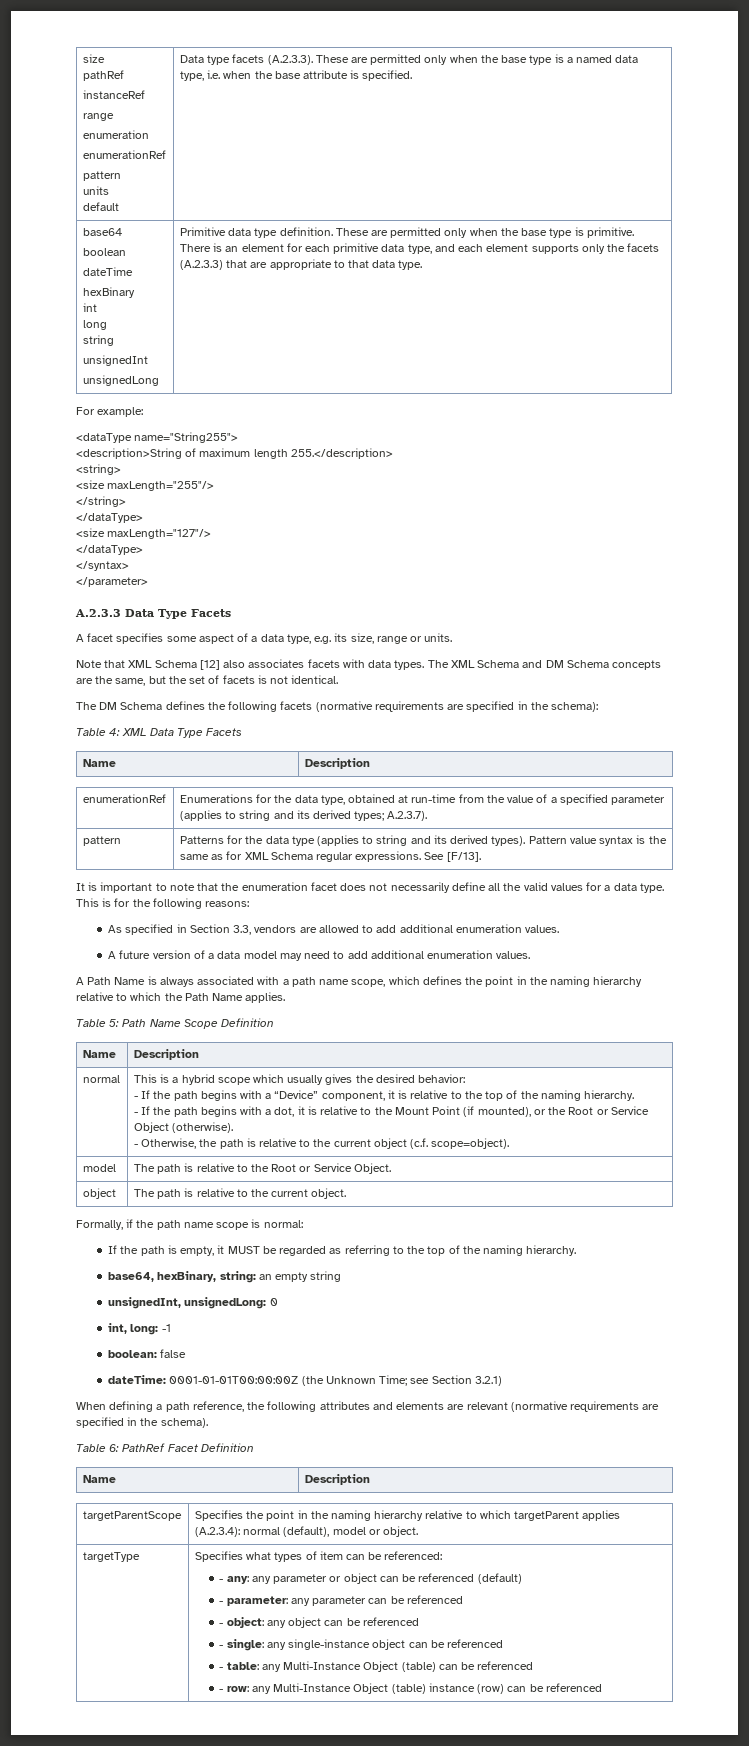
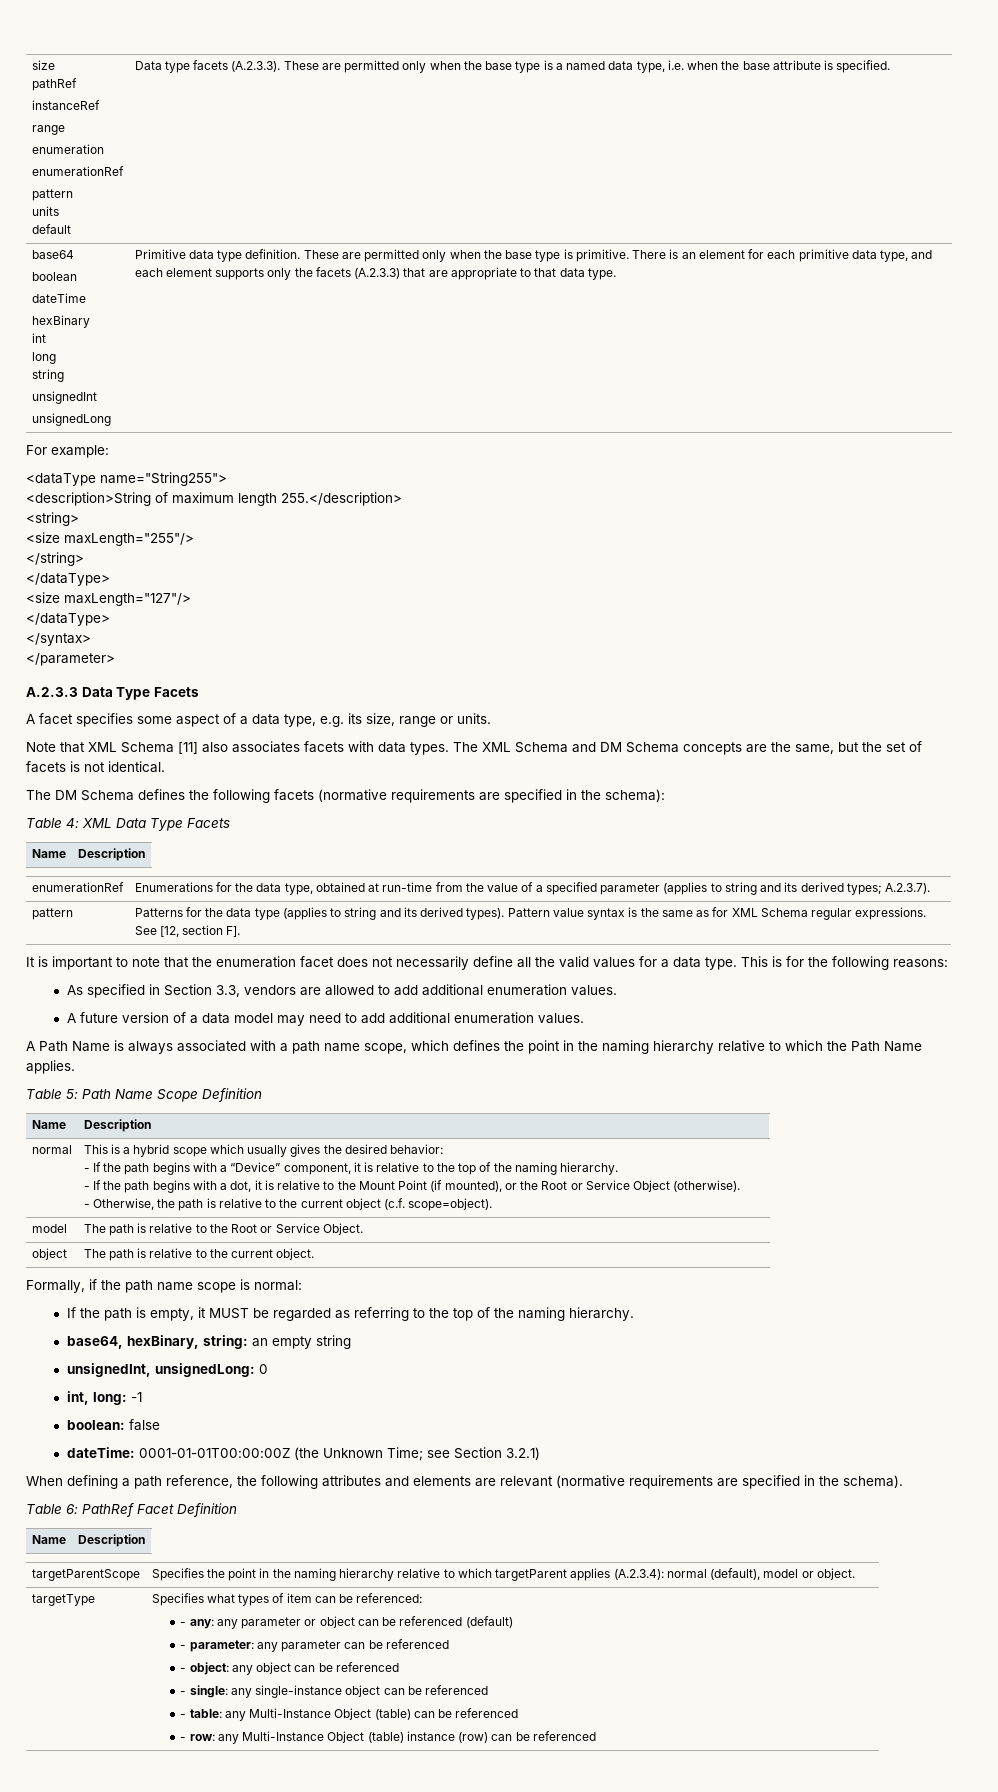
[199,660,220,670] [12] -> [178,742,198,754] [11]
[446,852,481,862] [F/13]. -> [159,925,241,937] [12, section F].

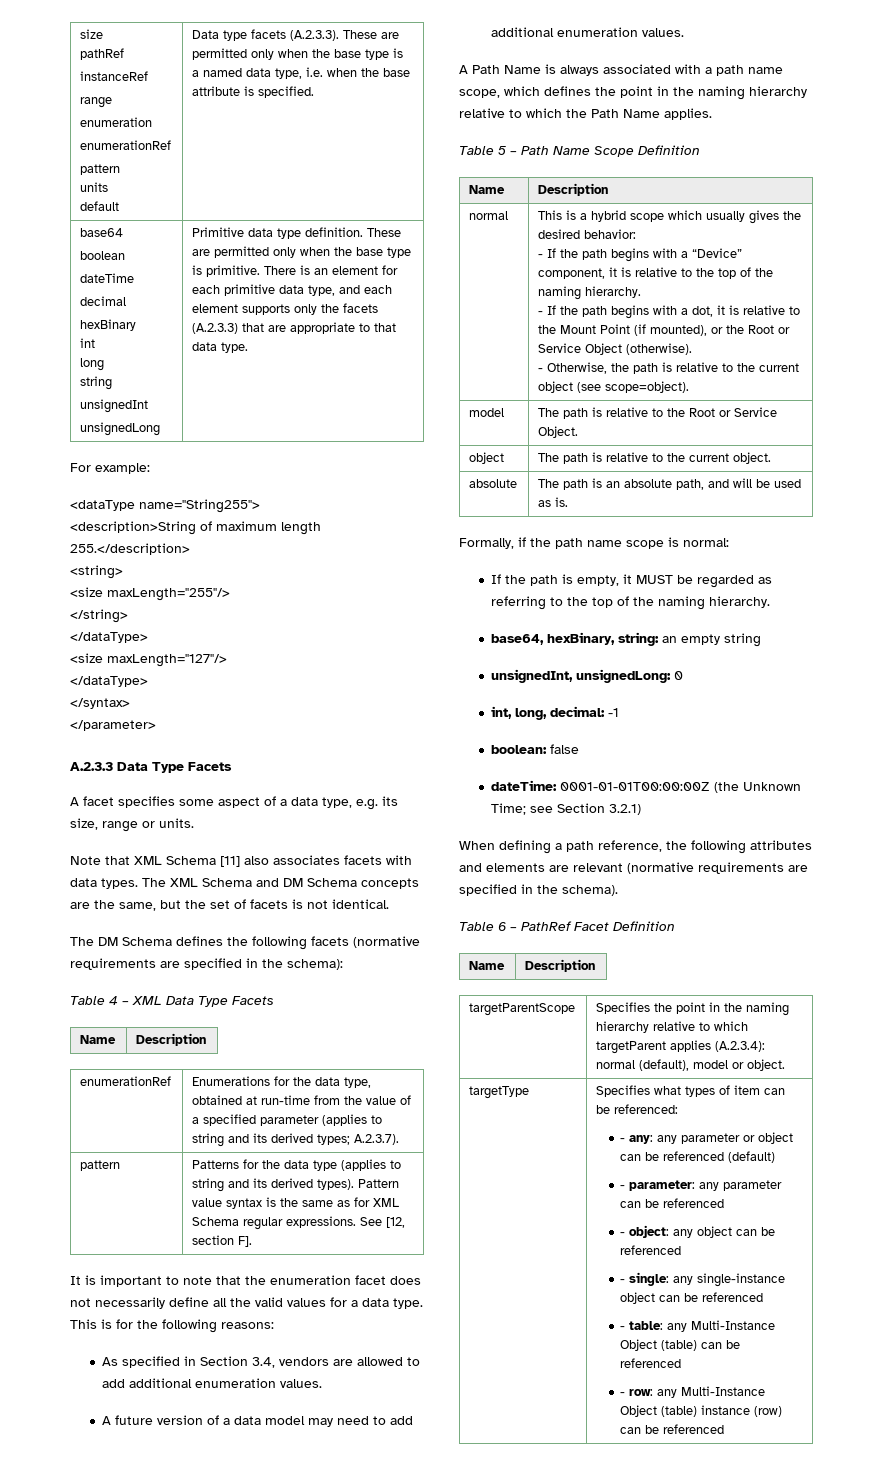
(86, 298) none -> [80,296,127,306] // decimal
[66,818,79,828] 4: -> [109,996,129,1005] 4 –
[215,985,240,997] 3.3, -> [252,1357,276,1368] 3.4,
[66,1089,78,1099] 5: -> [498,146,517,155] 5 –
[384,1198,406,1210] (c.f. -> [577,382,602,393] (see
(315, 1254) none -> [469,479,518,488] [538,478,802,490] [538,497,569,507] // absolute | The path is an absolute path, and will be used as is.
[92,1392,127,1405] long: -> [515,706,606,720] long, decimal:
[66,1504,78,1514] 6: -> [498,922,517,931] 6 –

